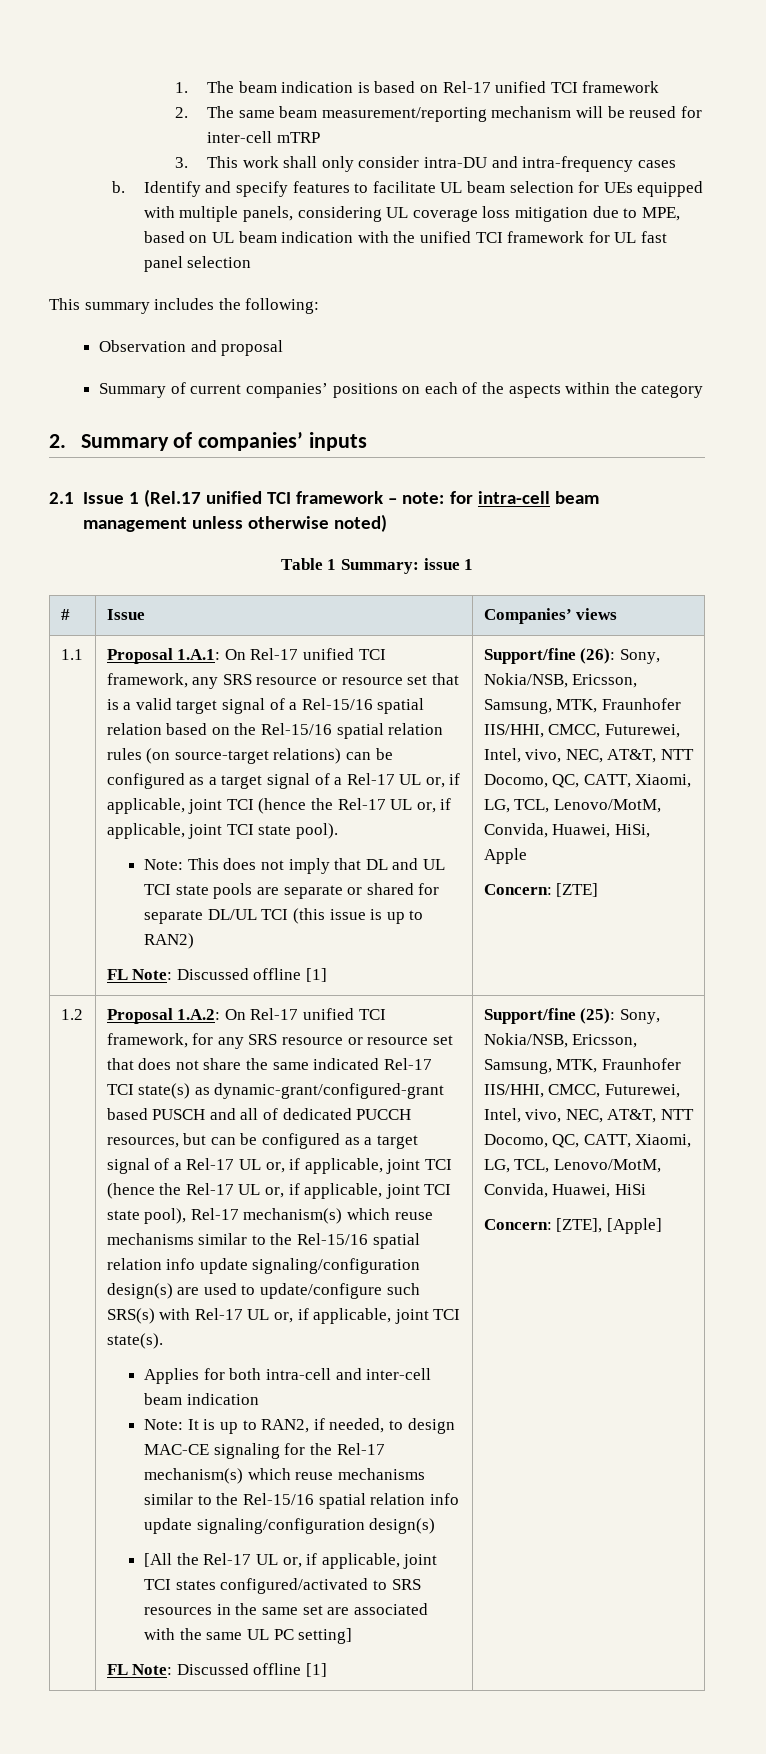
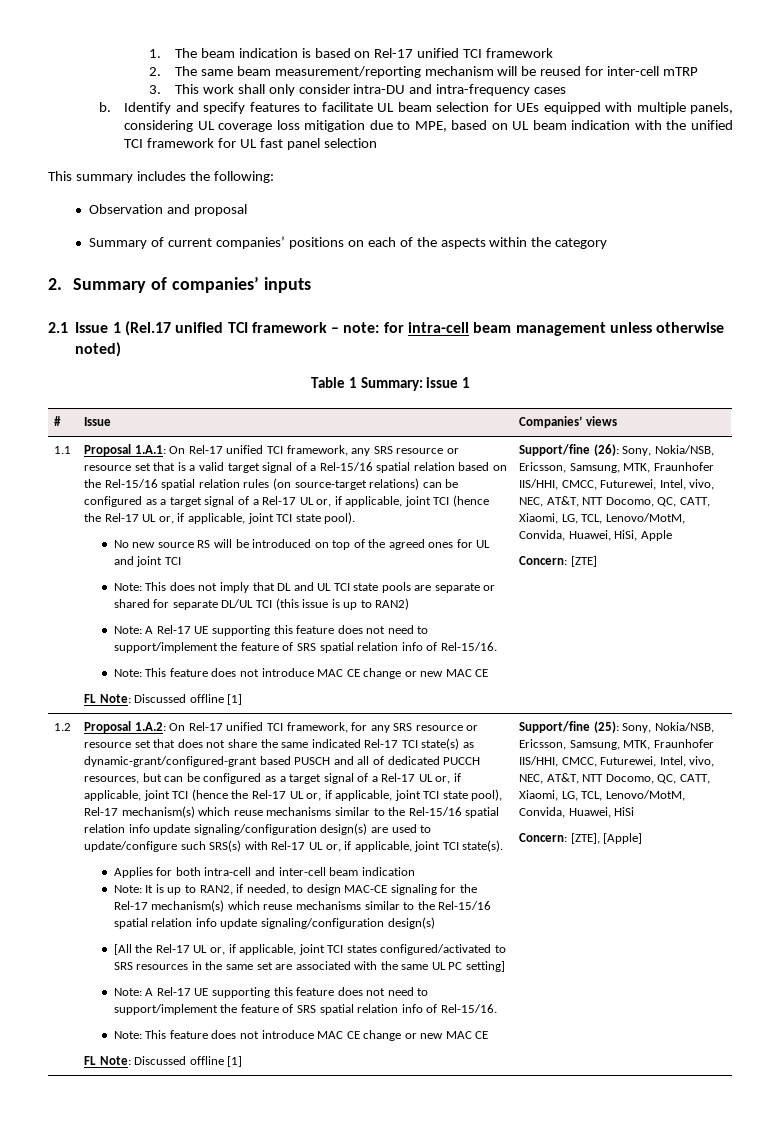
(338, 831) none -> [113,539,491,550] [113,556,181,567] // No new source RS will be introduced on top of the agreed ones for UL and joint TCI
(195, 941) none -> [113,625,429,636] [113,642,497,653] [113,668,489,679] // Note: A Rel-17 UE supporting this feature does not need to support/implement the feature of SRS spatial relation info of Rel-15/16. // Note: This feature does not introduce MAC CE change or new MAC CE
(353, 1636) none -> [113,987,429,998] [113,1004,497,1015] [113,1030,489,1041] // Note: A Rel-17 UE supporting this feature does not need to support/implement the feature of SRS spatial relation info of Rel-15/16. // Note: This feature does not introduce MAC CE change or new MAC CE

